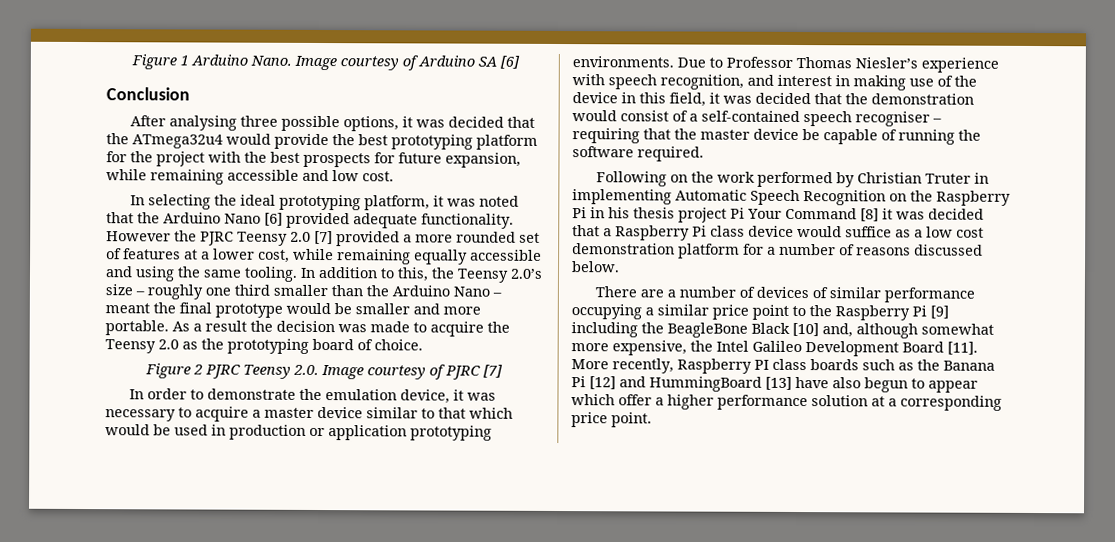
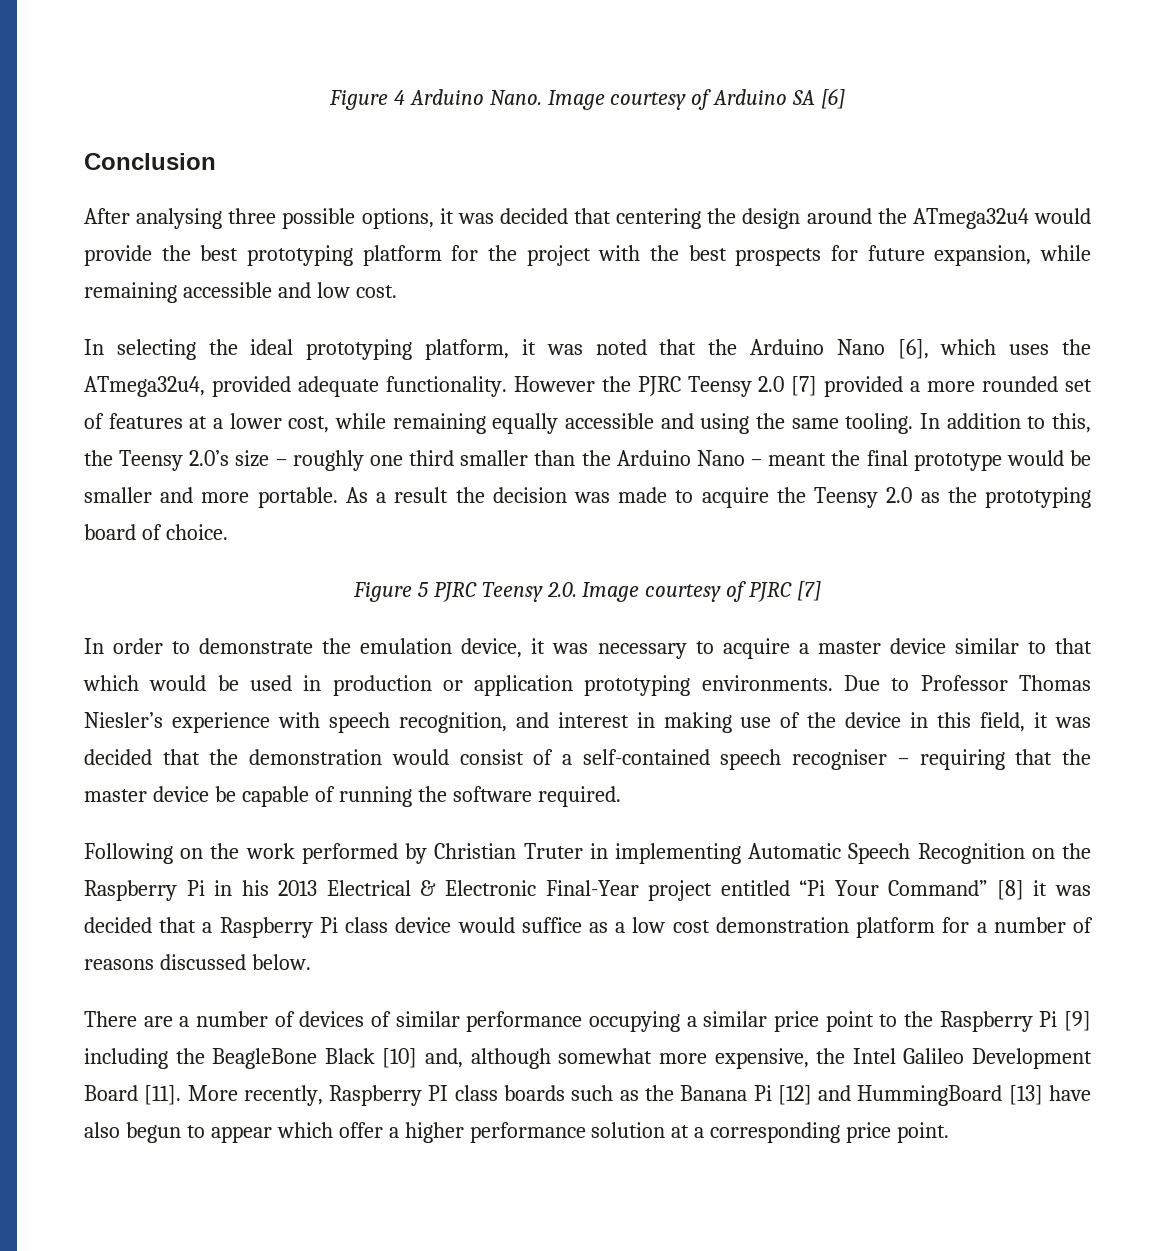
[130,54,189,70] Figure 1 -> [328,90,405,110] Figure 4
(535, 122) none -> [616,208,872,229] centering the design around
[264,212,283,226] [6] -> [897,339,1091,359] [84,376,205,397] [6], which uses the ATmega32u4,
[193,364,203,375] 2 -> [417,582,429,597] 5
[633,207,857,223] thesis project Pi Your Command -> [278,880,988,901] 2013 Electrical & Electronic Final-Year project entitled “Pi Your Command”

